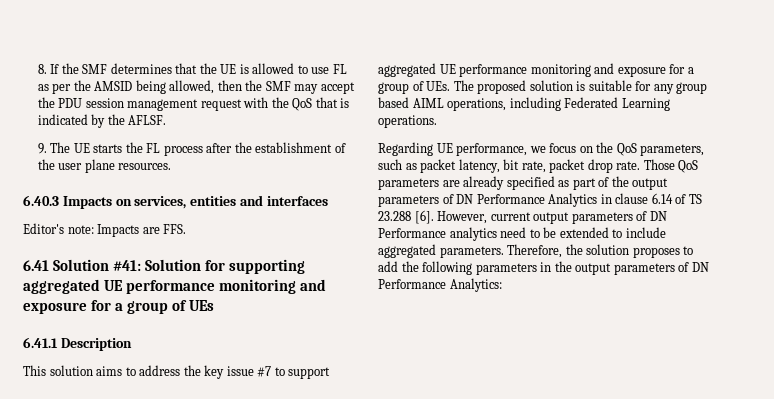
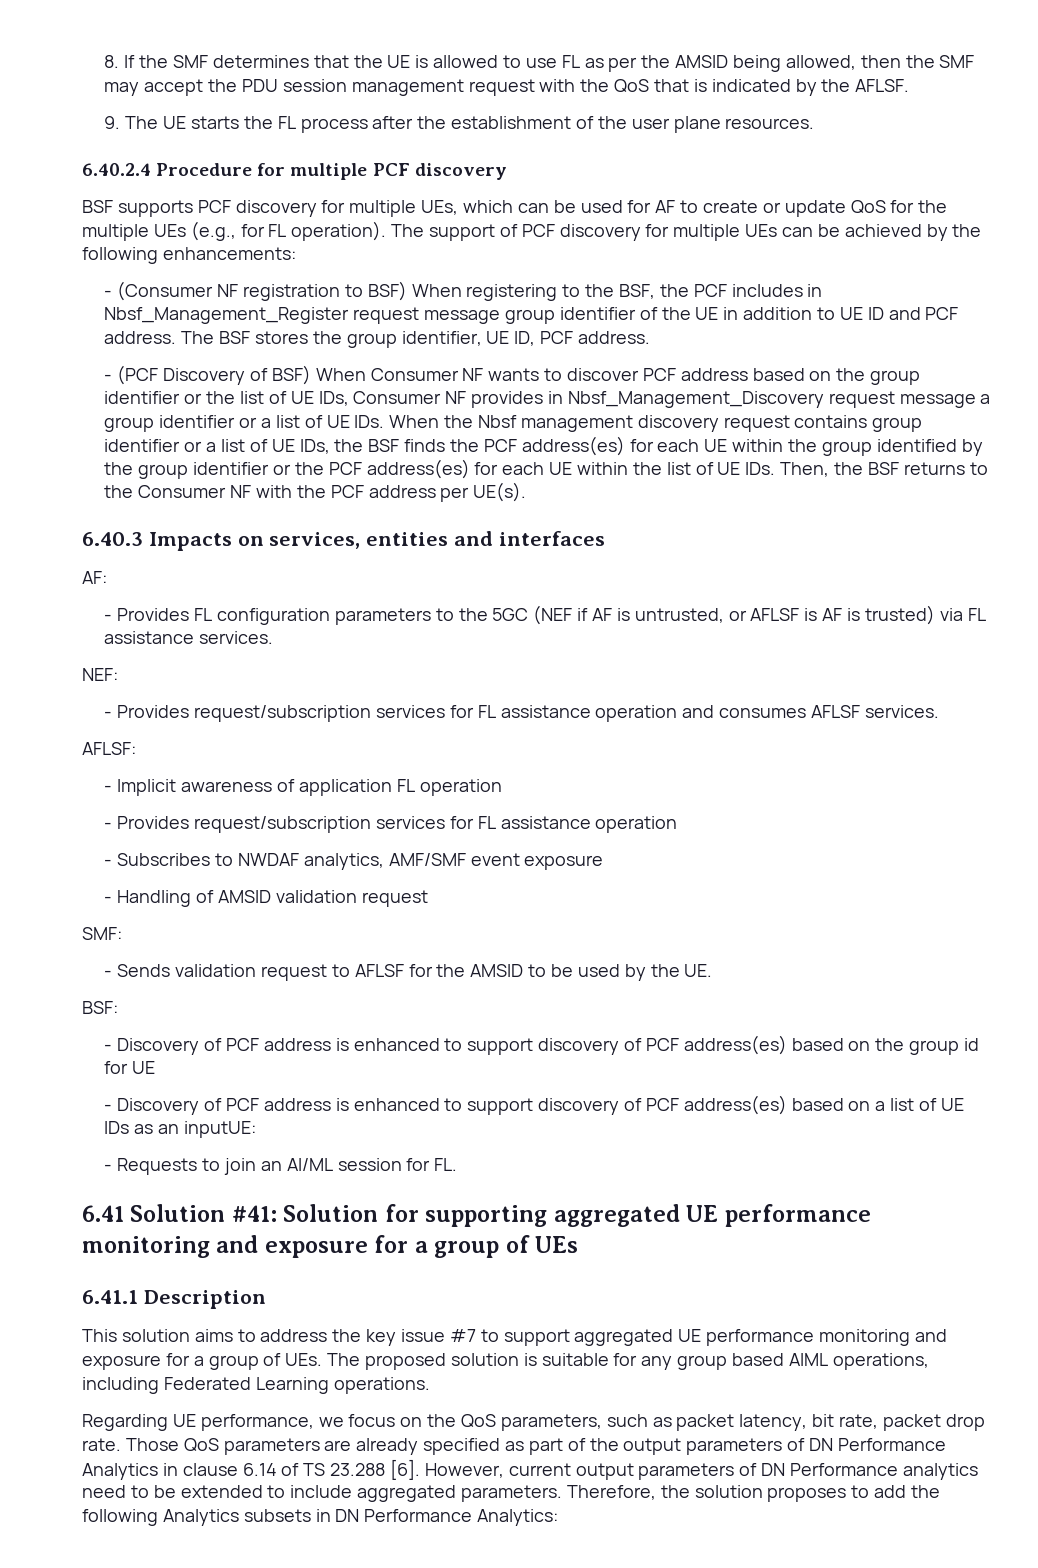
(172, 166) none -> [82,163,507,180] [82,200,948,217] [82,221,982,241] [82,247,296,264] [104,281,823,301] [104,307,959,324] [104,331,650,348] [104,365,921,385] [104,391,991,408] [104,415,923,432] [104,436,983,456] [104,459,988,479] [104,482,527,502] // 6.40.2.4 Procedure for multiple PCF discovery // BSF supports PCF discovery for multiple UEs, which can be used for AF to create or update QoS for the multiple UEs (e.g., for FL operation). The support of PCF discovery for multiple UEs can be achieved by the following enhancements: // - (Consumer NF registration to BSF) When registering to the BSF, the PCF includes in Nbsf_Management_Register request message group identifier of the UE in addition to UE ID and PCF address. The BSF stores the group identifier, UE ID, PCF address. // - (PCF Discovery of BSF) When Consumer NF wants to discover PCF address based on the group identifier or the list of UE IDs, Consumer NF provides in Nbsf_Management_Discovery request message a group identifier or a list of UE IDs. When the Nbsf management discovery request contains group identifier or a list of UE IDs, the BSF finds the PCF address(es) for each UE within the group identified by the group identifier or the PCF address(es) for each UE within the list of UE IDs. Then, the BSF returns to the Consumer NF with the PCF address per UE(s).
[23,223,187,237] Editor's note: Impacts are FFS. -> [82,571,107,584] [104,605,986,625] [104,631,274,644] [82,668,118,681] [104,705,939,722] [82,742,136,755] [104,779,502,796] [104,816,678,833] [104,853,604,870] [104,890,428,907] [82,927,122,940] [104,964,713,981] [82,1001,118,1014] [104,1035,979,1055] [104,1061,156,1074] [104,1095,964,1115] [104,1121,256,1138] [104,1158,458,1175] AF: // - Provides FL configuration parameters to the 5GC (NEF if AF is untrusted, or AFLSF is AF is trusted) via FL assistance services. // NEF: // - Provides request/subscription services for FL assistance operation and consumes AFLSF services. // AFLSF: // - Implicit awareness of application FL operation // - Provides request/subscription services for FL assistance operation // - Subscribes to NWDAF analytics, AMF/SMF event exposure // - Handling of AMSID validation request // SMF: // - Sends validation request to AFLSF for the AMSID to be used by the UE. // BSF: // - Discovery of PCF address is enhanced to support discovery of PCF address(es) based on the group id for UE // - Discovery of PCF address is enhanced to support discovery of PCF address(es) based on a list of UE IDs as an inputUE: // - Requests to join an AI/ML session for FL.
[475,261,690,275] parameters in the output parameters of -> [162,1509,331,1526] Analytics subsets in

